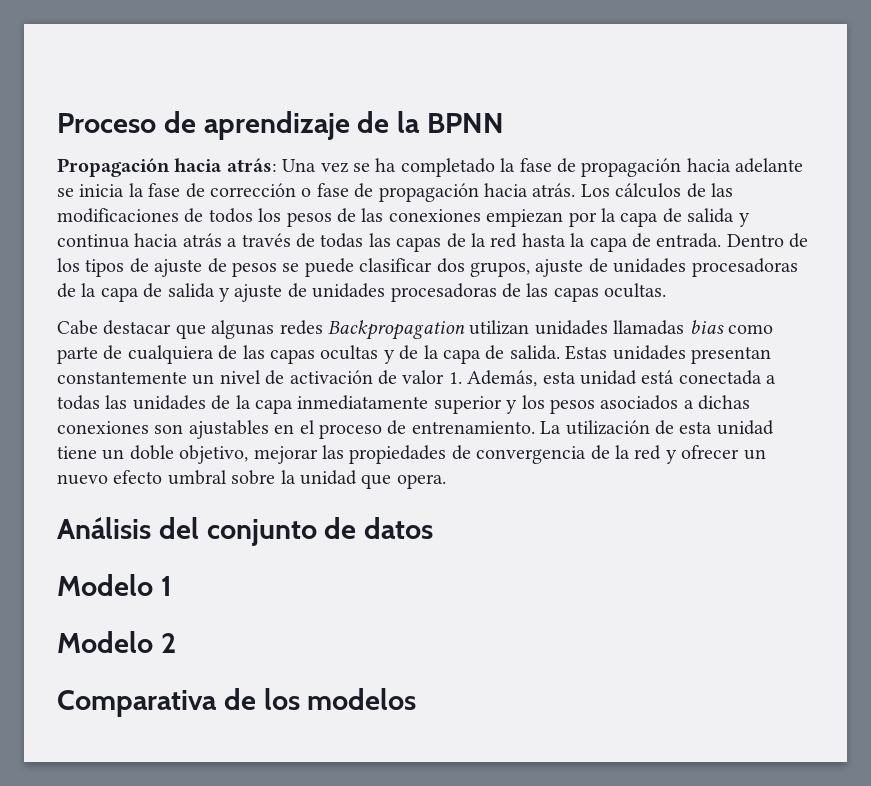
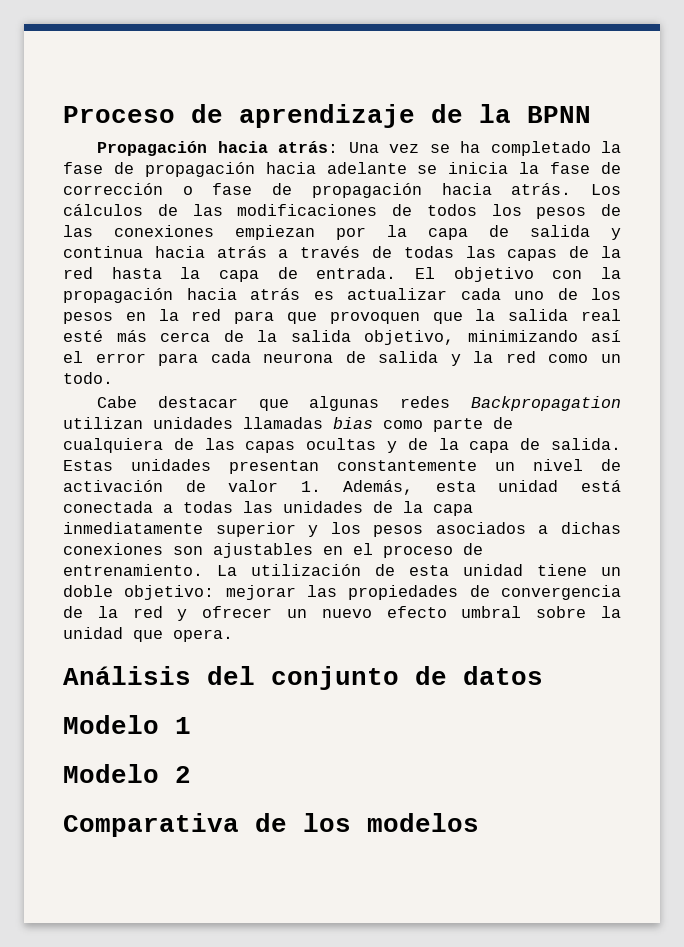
[726,233,809,248] [57,258,798,277] [57,283,667,302] Dentro de los tipos de ajuste de pesos se puede clasificar dos grupos, ajuste de unidades procesadoras de la capa de salida y ajuste de unidades procesadoras de las capas ocultas. -> [414,267,621,282] [63,288,621,303] [63,309,621,324] [63,330,621,345] [63,351,621,366] [63,372,113,384] El objetivo con la propagación hacia atrás es actualizar cada uno de los pesos en la red para que provoquen que la salida real esté más cerca de la salida objetivo, minimizando así el error para cada neurona de salida y la red como un todo.
[179,445,249,464] objetivo, -> [124,585,215,600] objetivo:

